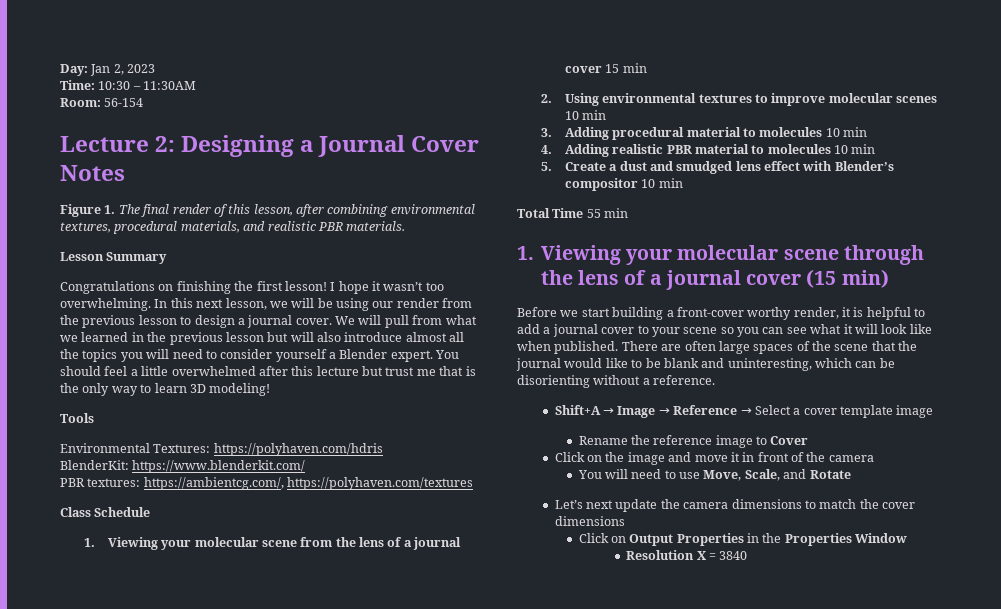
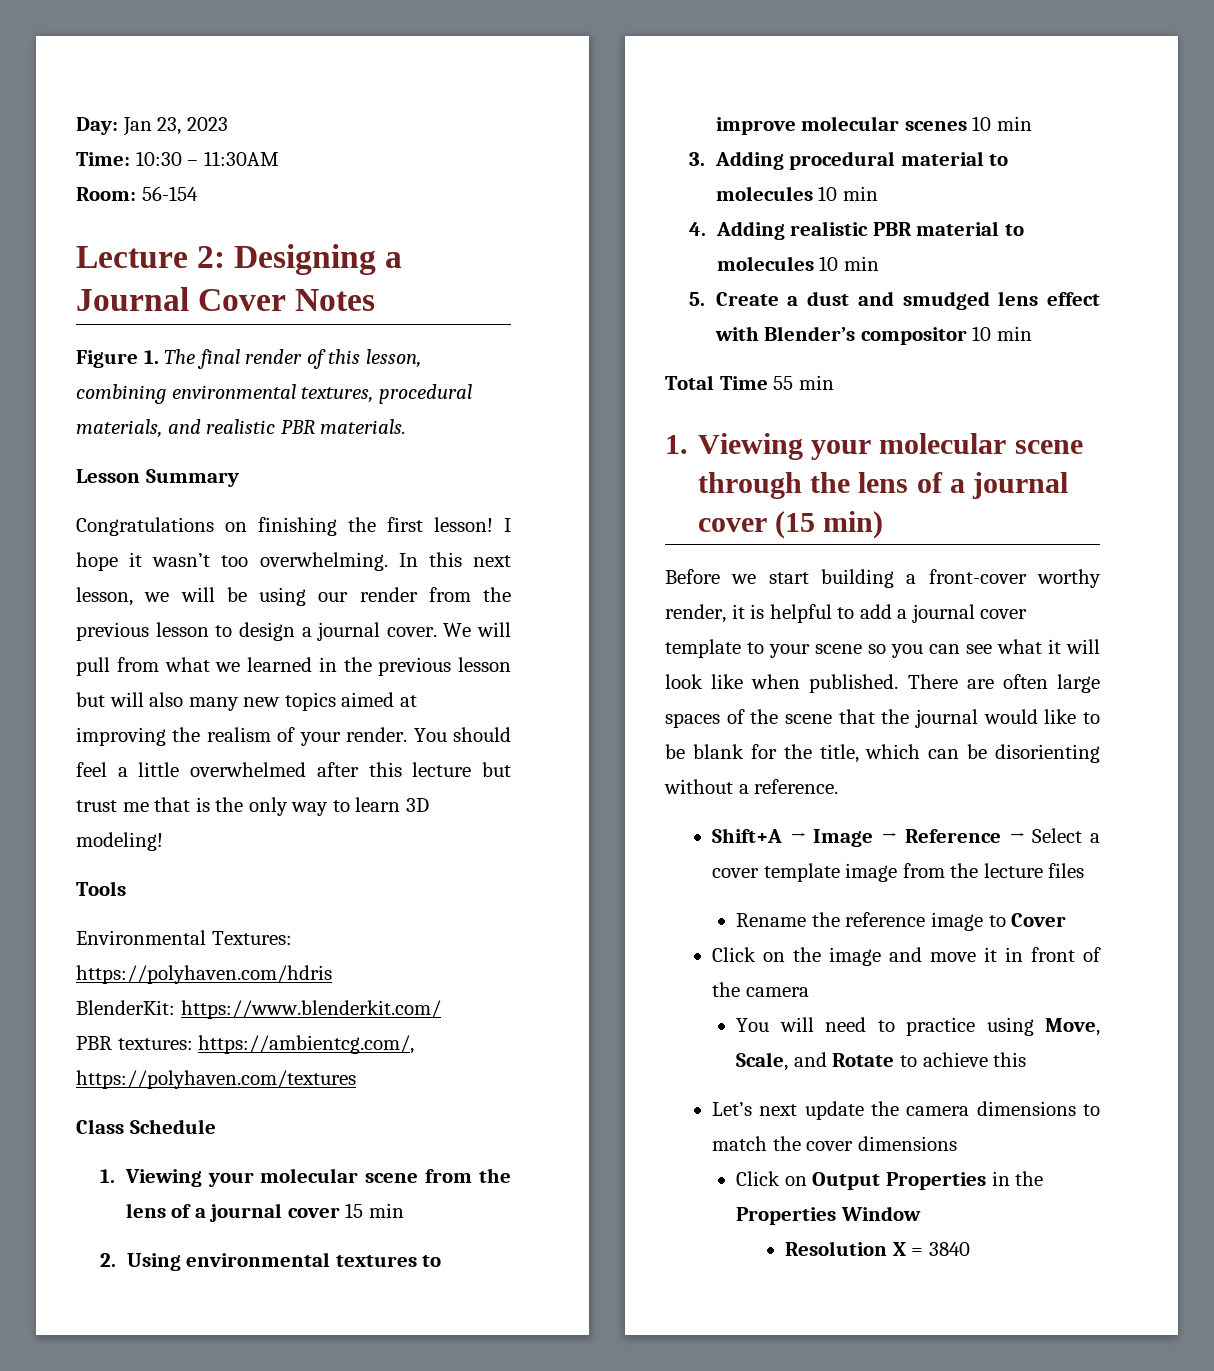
[113,64,124,75] 2, -> [157,117,182,135] 23,
[296,204,324,217] after -> (421, 358) none
[344,332,465,342] [60,349,433,362] introduce almost all the topics you will need to consider yourself a Blender expert. -> [188,692,417,711] [76,727,408,746] many new topics aimed at improving the realism of your render.
(635, 330) none -> [665,639,741,658] template
[701,358,812,371] and uninteresting, -> [750,744,859,763] for the title,
(934, 411) none -> [902,863,1085,878] from the lecture files
[679,472,701,479] use -> [906,1017,1034,1036] practice using
(851, 474) none -> [899,1052,1027,1067] to achieve this

